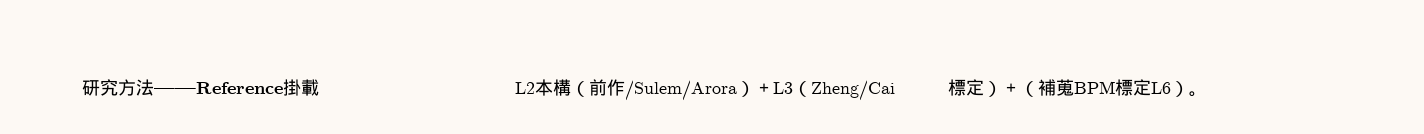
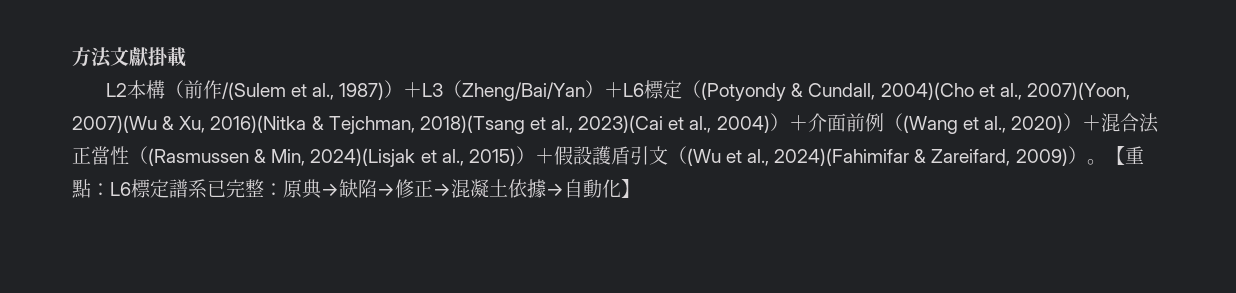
[82,79,283,96] 研究方法——Reference -> [72,47,149,68] 方法文獻
[625,79,1207,101] /Sulem/Arora）＋L3（Zheng/Cai標定）＋（補蒐BPM標定L6）。 -> [221,80,1130,101] [72,113,1159,134] [72,146,1144,167] [72,179,640,199] /(Sulem et al., 1987)）＋L3（Zheng/Bai/Yan）＋L6標定（(Potyondy & Cundall, 2004)(Cho et al., 2007)(Yoon, 2007)(Wu & Xu, 2016)(Nitka & Tejchman, 2018)(Tsang et al., 2023)(Cai et al., 2004)）＋介面前例（(Wang et al., 2020)）＋混合法正當性（(Rasmussen & Min, 2024)(Lisjak et al., 2015)）＋假設護盾引文（(Wu et al., 2024)(Fahimifar & Zareifard, 2009)）。【重點：L6標定譜系已完整：原典→缺陷→修正→混凝土依據→自動化】

